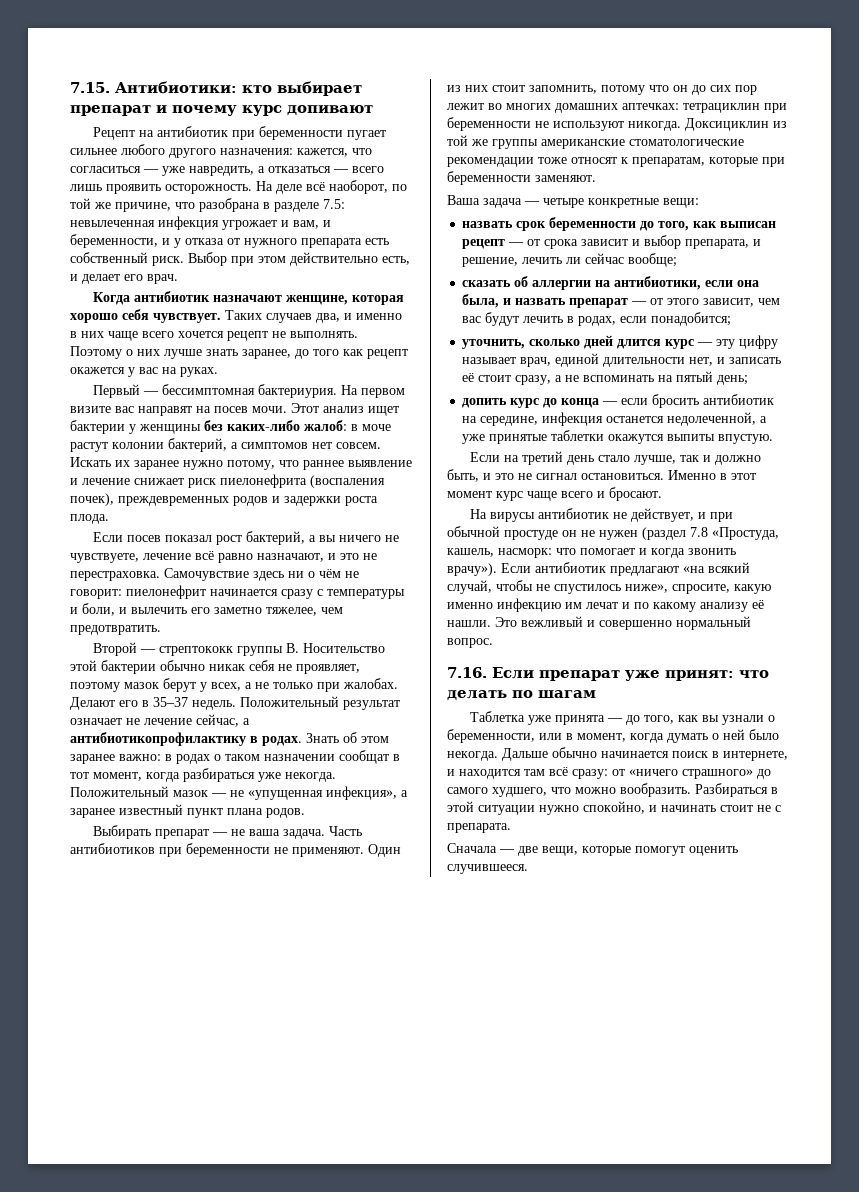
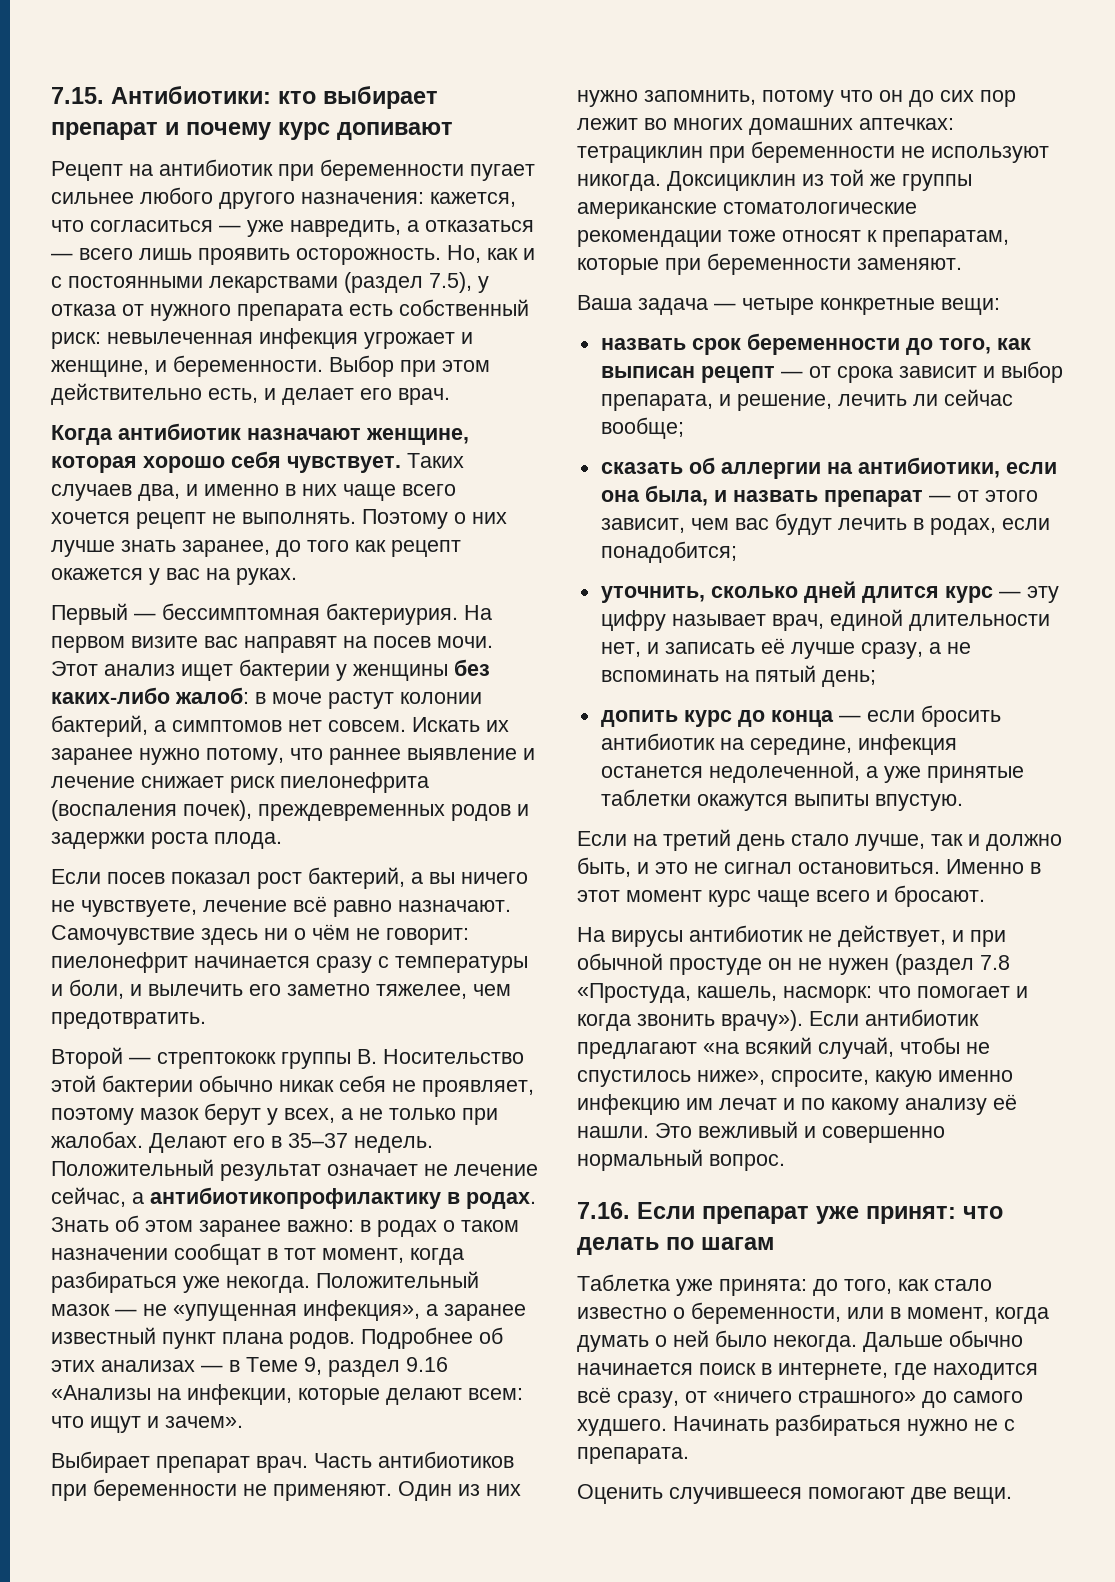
[256,180,407,194] [70,198,345,212] [70,216,331,230] [70,234,170,248] На деле всё наоборот, по той же причине, что разобрана в разделе 7.5: невылеченная инфекция угрожает и вам, и беременности, и -> [447,245,535,263] [51,272,472,293] Но, как и с постоянными лекарствами (раздел 7.5),
[152,256,184,266] риск. -> [51,328,473,349] [51,355,323,377] риск: невылеченная инфекция угрожает и женщине, и беременности.
[257,553,377,562] [70,571,160,581] назначают, и это не перестраховка. -> [398,900,511,912] назначают.
[92,825,325,839] // Выбирать препарат — не ваша задача. -> [361,1327,503,1349] [51,1357,448,1377] [51,1384,523,1405] [51,1416,243,1433] [51,1451,308,1473] Подробнее об этих анализах — в Теме 9, раздел 9.16 «Анализы на инфекции, которые делают всем: что ищут и зачем». // Выбирает препарат врач.
[492,85,525,92] стоит -> [577,90,638,107] нужно
[478,375,512,382] стоит -> [790,642,855,659] лучше
[554,715,764,725] принята — до того, как вы узнали -> [719,1279,992,1296] [577,1307,667,1319] принята: до того, как стало известно
[447,767,608,779] и находится там всё сразу: -> [894,1363,1038,1380] [577,1387,679,1408] где находится всё сразу,
[492,783,778,797] [447,801,781,815] [447,823,511,833] [447,843,738,856] [447,864,528,874] худшего, что можно вообразить. Разбираться в этой ситуации нужно спокойно, и начинать стоит не с препарата. // Сначала — две вещи, которые помогут оценить случившееся. -> [577,1414,1015,1436] [577,1447,689,1464] [577,1484,1012,1504] худшего. Начинать разбираться нужно не с препарата. // Оценить случившееся помогают две вещи.

